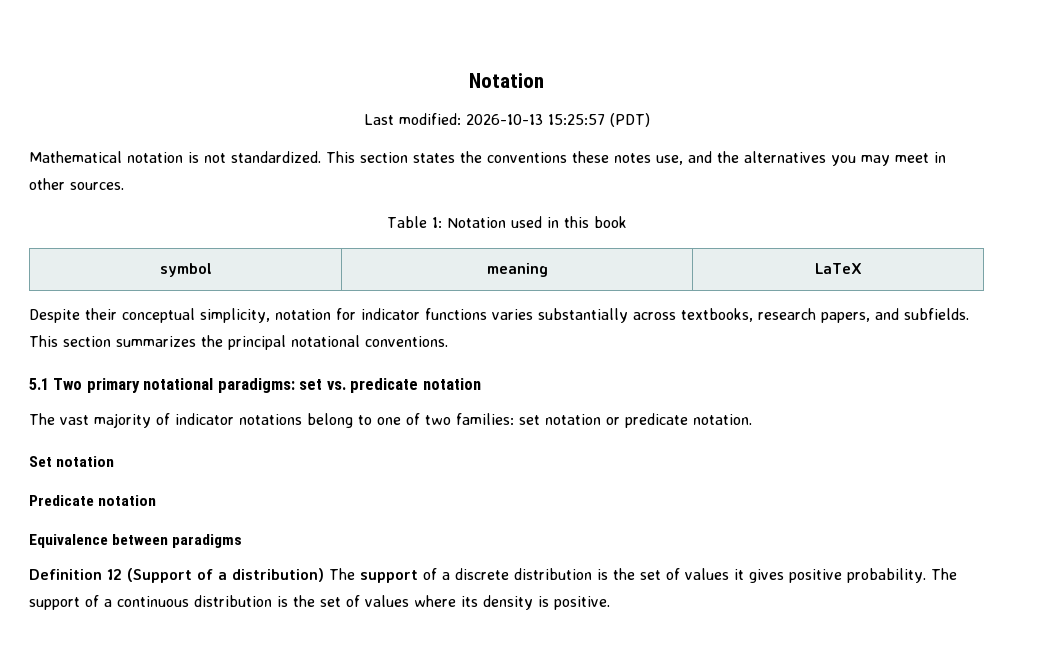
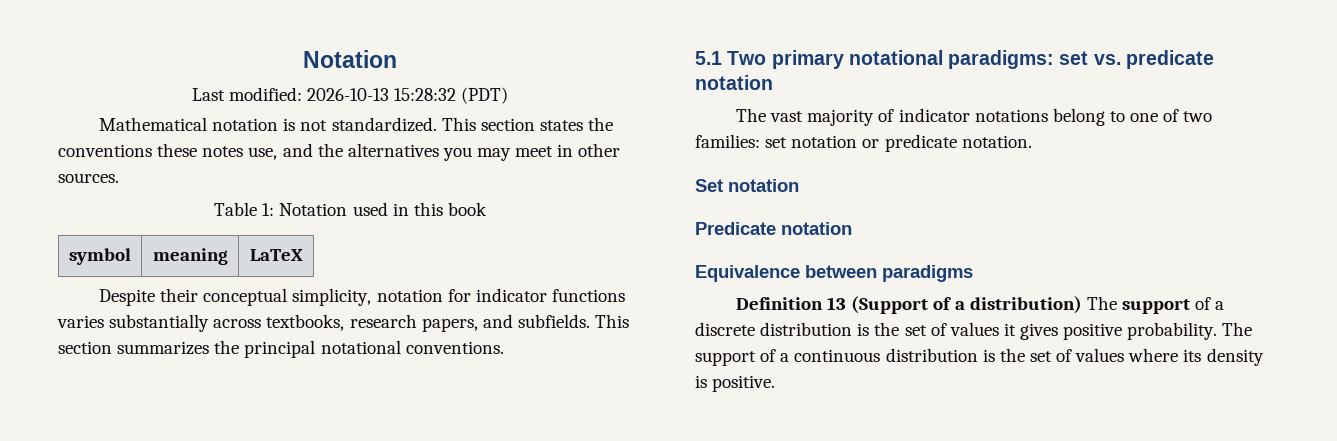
[547,114,605,125] 15:25:57 -> [394,88,457,101] 15:28:32
[107,569,122,580] 12 -> [827,297,847,310] 13

